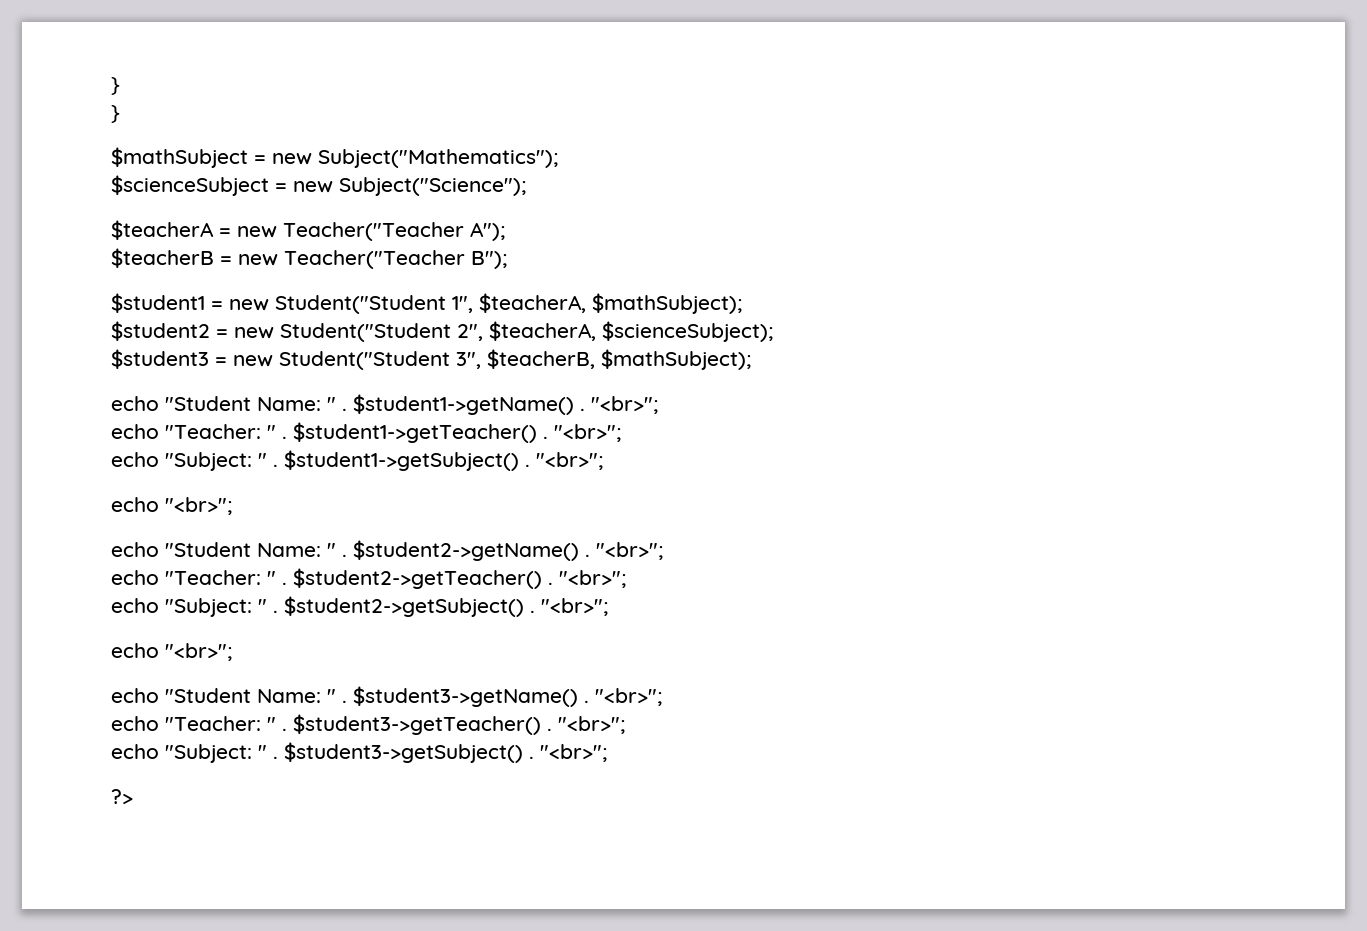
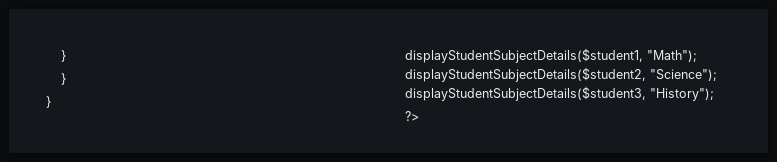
[111,77,120,95] [111,105,120,123] [111,147,558,168] [111,175,526,196] [111,220,505,241] [111,248,507,269] [111,293,742,314] [111,321,773,342] [111,349,751,370] [111,394,658,415] [111,422,621,443] [111,450,603,471] [111,497,232,515] [111,540,663,561] [111,568,626,589] [111,596,608,617] [111,643,232,661] [111,686,662,707] [111,714,625,735] [111,742,607,763] } // } // $mathSubject = new Subject("Mathematics"); // $scienceSubject = new Subject("Science"); // $teacherA = new Teacher("Teacher A"); // $teacherB = new Teacher("Teacher B"); // $student1 = new Student("Student 1", $teacherA, $mathSubject); // $student2 = new Student("Student 2", $teacherA, $scienceSubject); // $student3 = new Student("Student 3", $teacherB, $mathSubject); // echo "Student Name: " . $student1->getName() . "<br>"; // echo "Teacher: " . $student1->getTeacher() . "<br>"; // echo "Subject: " . $student1->getSubject() . "<br>"; // echo "<br>"; // echo "Student Name: " . $student2->getName() . "<br>"; // echo "Teacher: " . $student2->getTeacher() . "<br>"; // echo "Subject: " . $student2->getSubject() . "<br>"; // echo "<br>"; // echo "Student Name: " . $student3->getName() . "<br>"; // echo "Teacher: " . $student3->getTeacher() . "<br>"; // echo "Subject: " . $student3->getSubject() . "<br>"; -> [61,50,67,62] [61,73,67,85] [46,96,51,108] [405,48,697,63] [405,67,717,82] [405,86,714,101] } // } // } // displayStudentSubjectDetails($student1, "Math"); displayStudentSubjectDetails($student2, "Science"); displayStudentSubjectDetails($student3, "History");

